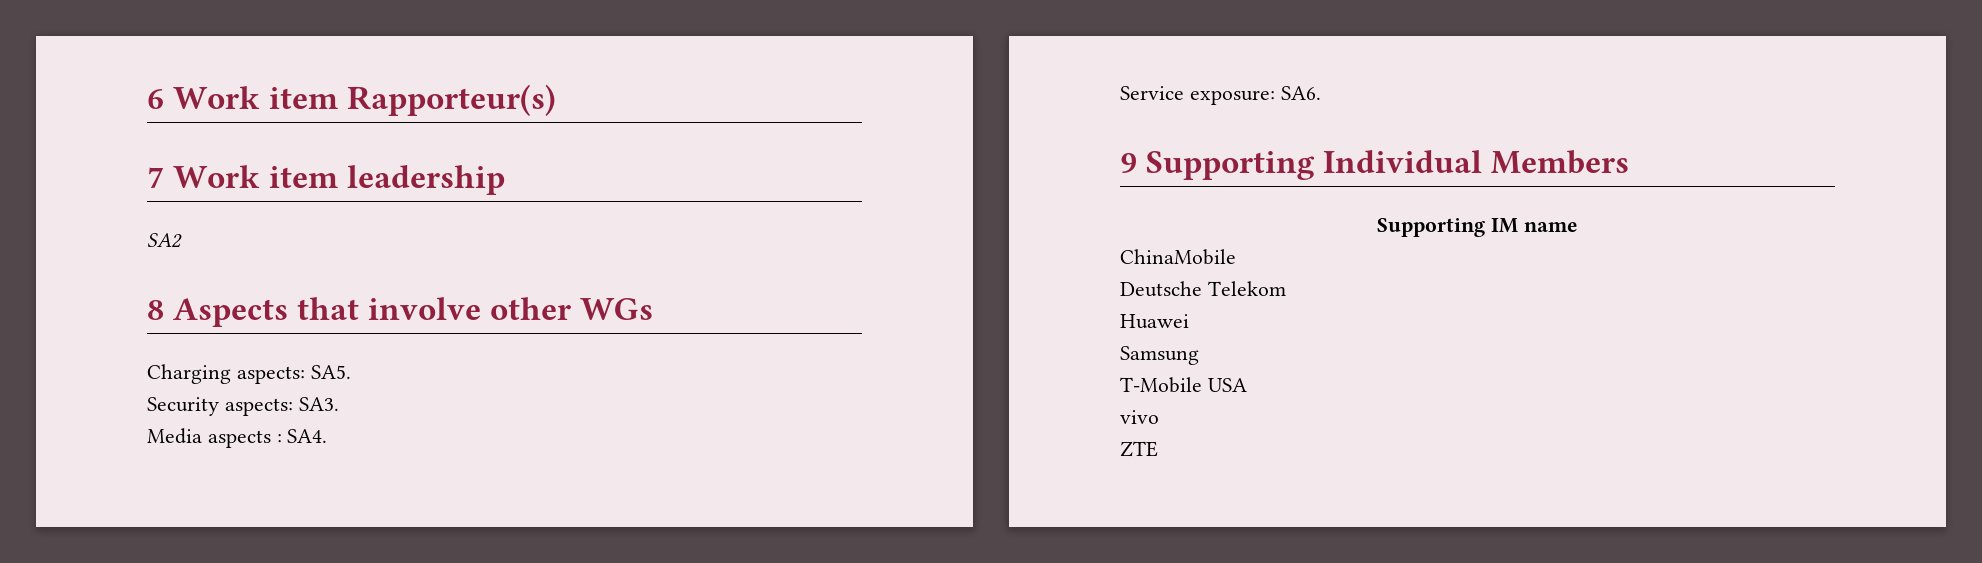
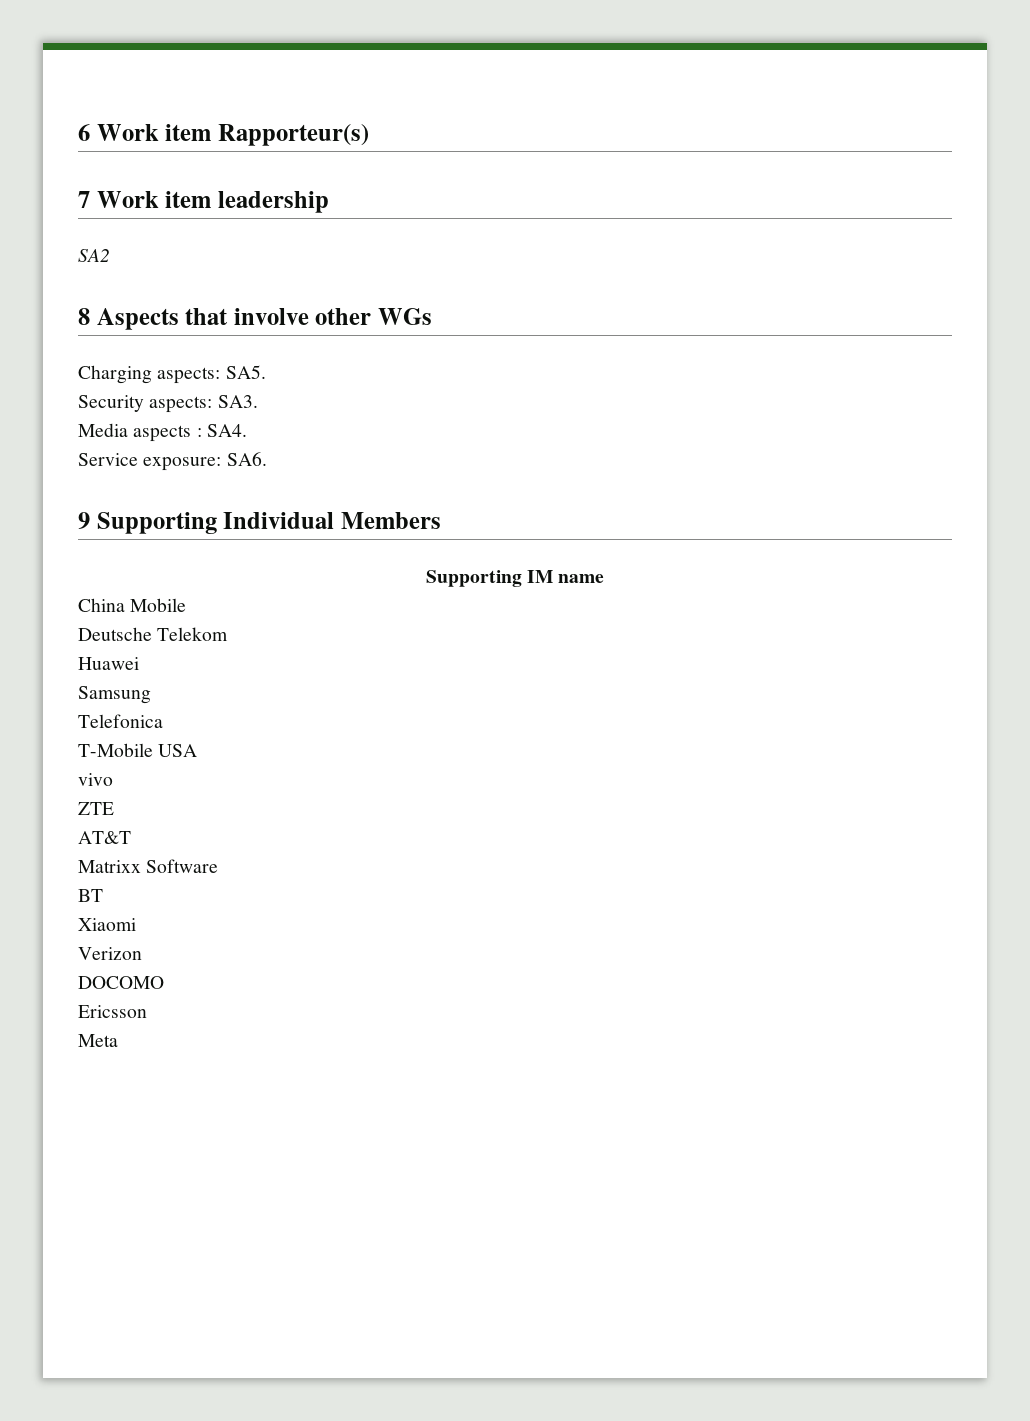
[1120,249,1236,265] ChinaMobile -> [78,598,187,612] China Mobile
(1199, 355) none -> [78,714,163,728] // Telefonica
(1158, 449) none -> [78,831,131,844] [78,859,219,873] [78,889,103,902] [78,918,136,931] [78,947,142,960] [78,976,164,989] [78,1005,147,1018] [78,1034,118,1047] // AT&T // Matrixx Software // BT // Xiaomi // Verizon // DOCOMO // Ericsson // Meta

